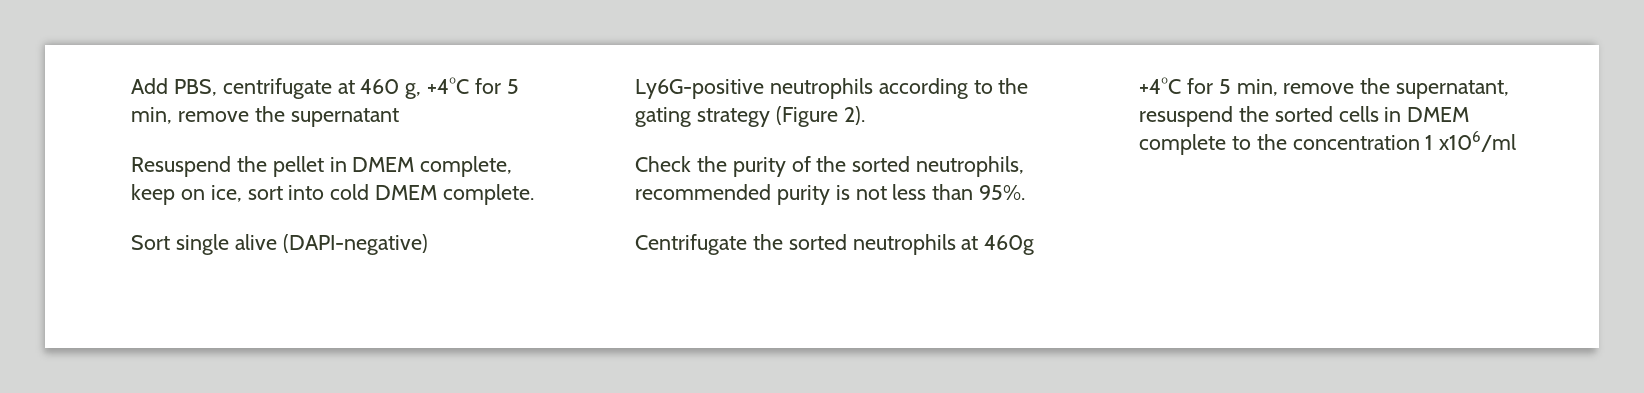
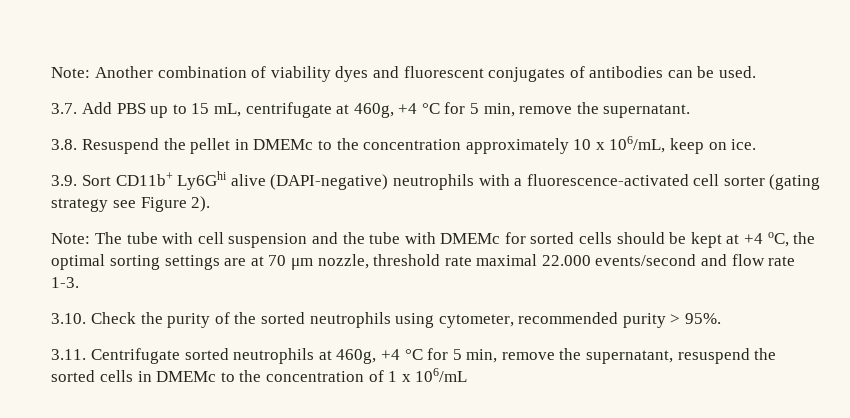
[131,77,519,99] [131,106,399,127] Add PBS, centrifugate at 460 g, +4°C for 5 min, remove the supernatant // -> [51,66,757,82] [51,102,691,118] [51,139,78,150] Note: Another combination of viability dyes and fluorescent conjugates of antibodies can be used. // 3.7. Add PBS up to 15 mL, centrifugate at 460g, +4 °C for 5 min, remove the supernatant. // 3.8.
[352,156,513,177] [131,184,534,205] [131,234,428,255] [635,78,1029,99] [635,106,865,127] DMEM complete, keep on ice, sort into cold DMEM complete. // Sort single alive (DAPI-negative) Ly6G-positive neutrophils according to the gating strategy (Figure 2). // -> [253,136,757,154] [51,171,821,190] [51,196,211,212] [51,232,816,248] [51,254,796,270] [51,277,80,288] [51,313,87,324] DMEMc to the concentration approximately 10 x 106/mL, keep on ice. // 3.9. Sort CD11b+ Ly6Ghi alive (DAPI-negative) neutrophils with a fluorescence-activated cell sorter (gating strategy see Figure 2). // Note: The tube with cell suspension and the tube with DMEMc for sorted cells should be kept at +4 oC, the optimal sorting settings are at 70 μm nozzle, threshold rate maximal 22.000 events/second and flow rate 1-3. // 3.10.
[916,156,1025,177] [635,184,974,205] neutrophils, recommended purity is not less than -> [309,312,681,328] neutrophils using cytometer, recommended purity >
[635,234,784,255] Centrifugate the -> [51,348,180,364] 3.11. Centrifugate
[984,235,1035,255] [1139,77,1182,94] 460g +4°C -> [336,349,423,364] 460g, +4 °C
[1407,107,1470,122] [1139,131,1517,155] DMEM complete to the concentration 1 x106/ml -> [156,368,468,382] DMEMc to the concentration of 1 x 106/mL

